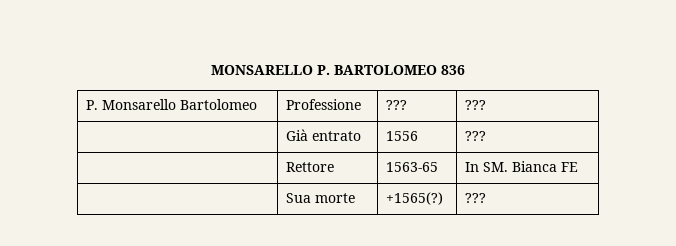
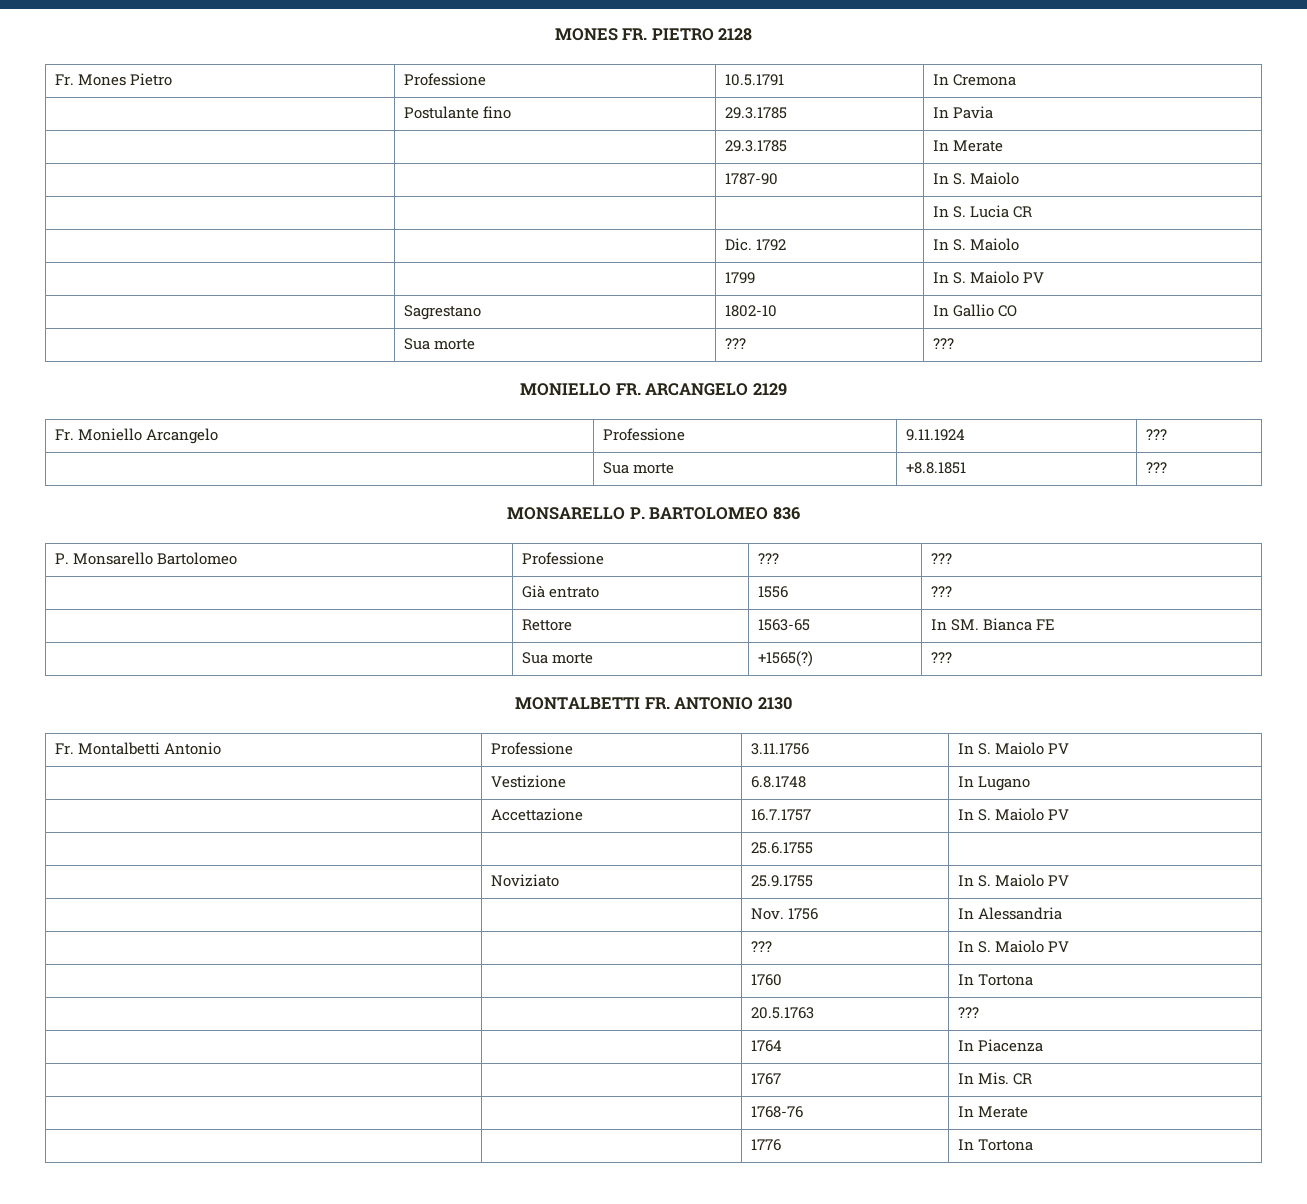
(211, 70) none -> [554,28,753,41] [55,73,173,86] [404,73,487,86] [725,74,785,86] [933,74,1017,86] [404,106,512,119] [725,107,788,119] [933,106,994,119] [725,140,788,152] [933,140,1004,152] [725,173,779,185] [933,172,1020,185] [933,205,1033,218] [725,238,787,251] [933,238,1020,251] [725,272,756,284] [933,271,1045,284] [404,305,482,320] [725,305,778,317] [933,304,1018,317] [404,338,476,350] [725,338,747,349] [933,338,955,349] [520,383,787,396] [55,428,219,444] [603,428,686,441] [906,429,966,441] [1146,429,1168,440] [603,462,675,474] [906,462,967,474] [1146,462,1168,473] MONES FR. PIETRO 2128 // Fr. Mones Pietro | Professione | 10.5.1791 | In Cremona // | Postulante fino | 29.3.1785 | In Pavia // | | 29.3.1785 | In Merate // | | 1787-90 | In S. Maiolo // | | | In S. Lucia CR // | | Dic. 1792 | In S. Maiolo // | | 1799 | In S. Maiolo PV // | Sagrestano | 1802-10 | In Gallio CO // | Sua morte | ??? | ??? // MONIELLO FR. ARCANGELO 2129 // Fr. Moniello Arcangelo | Professione | 9.11.1924 | ??? // | Sua morte | +8.8.1851 | ??? //
(487, 198) none -> [515,697,792,710] [55,742,222,755] [491,742,574,755] [751,743,810,755] [958,742,1070,755] [491,775,567,788] [751,776,807,788] [958,776,1031,791] [491,808,584,821] [751,809,812,821] [958,808,1070,821] [751,842,814,854] [491,874,560,887] [751,875,814,887] [958,874,1070,887] [751,908,819,920] [958,907,1063,920] [751,941,773,952] [958,940,1070,953] [751,974,783,986] [958,974,1034,986] [751,1007,815,1019] [958,1007,980,1018] [751,1040,783,1052] [958,1039,1044,1052] [751,1073,782,1085] [958,1072,1033,1085] [751,1106,804,1118] [958,1106,1029,1118] [751,1139,782,1151] [958,1139,1034,1151] // MONTALBETTI FR. ANTONIO 2130 // Fr. Montalbetti Antonio | Professione | 3.11.1756 | In S. Maiolo PV // | Vestizione | 6.8.1748 | In Lugano // | Accettazione | 16.7.1757 | In S. Maiolo PV // | | 25.6.1755 | // | Noviziato | 25.9.1755 | In S. Maiolo PV // | | Nov. 1756 | In Alessandria // | | ??? | In S. Maiolo PV // | | 1760 | In Tortona // | | 20.5.1763 | ??? // | | 1764 | In Piacenza // | | 1767 | In Mis. CR // | | 1768-76 | In Merate // | | 1776 | In Tortona

